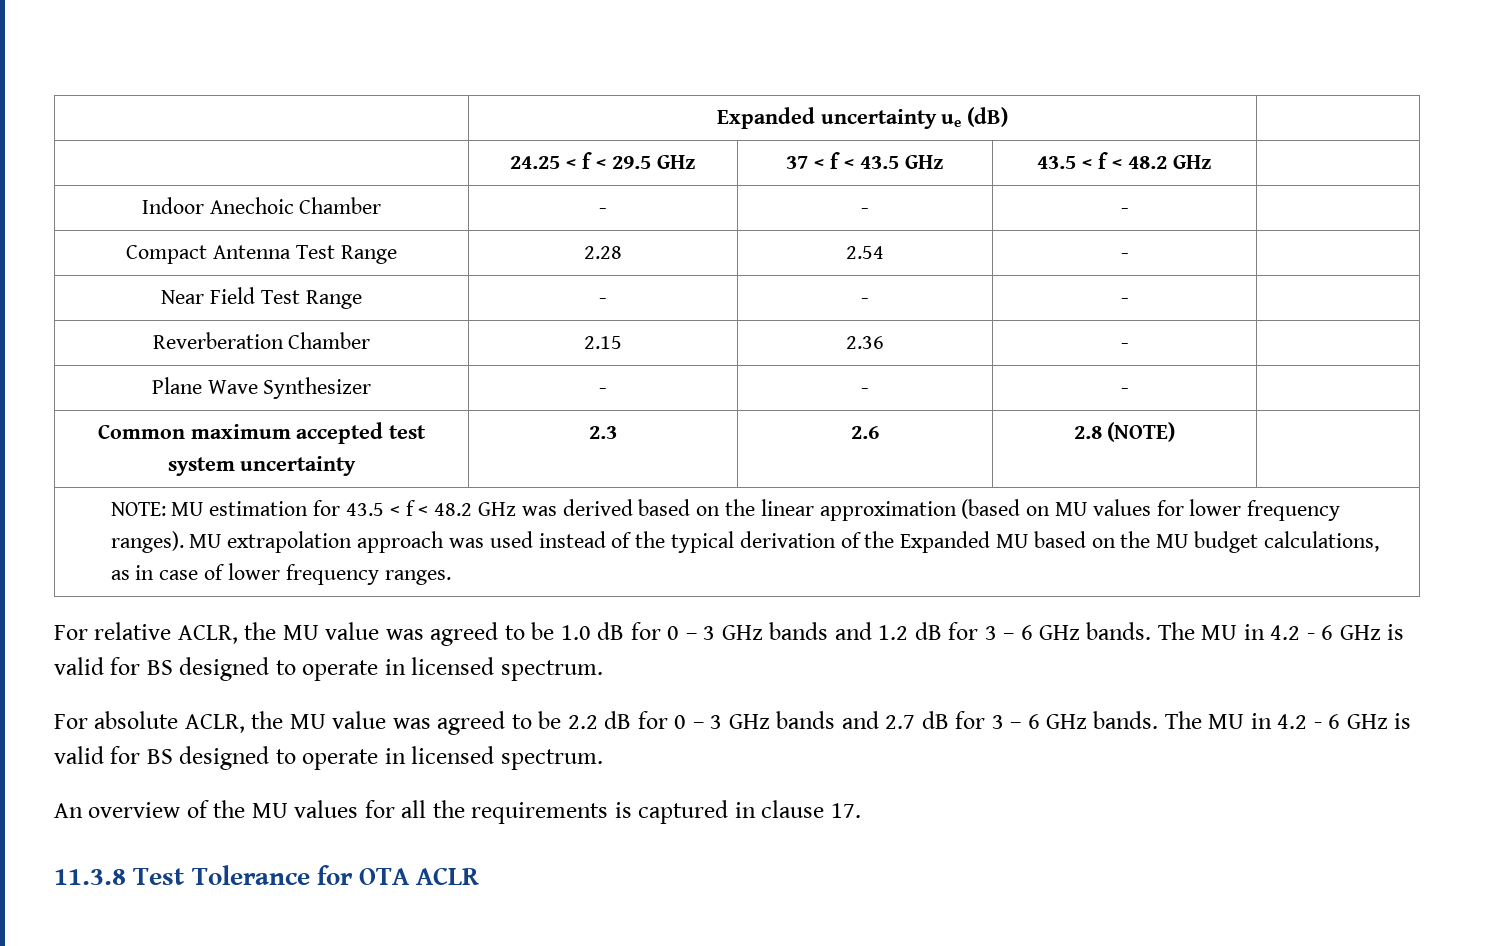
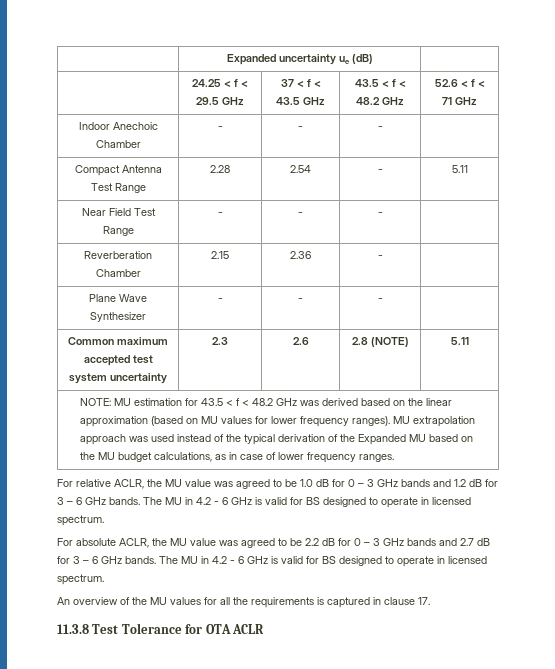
(1212, 162) none -> [434,79,485,87] [442,97,477,105] 52.6 < f < 71 GHz
(1129, 256) none -> [451,165,468,173] 5.11
(1176, 432) none -> [450,337,469,345] 5.11

